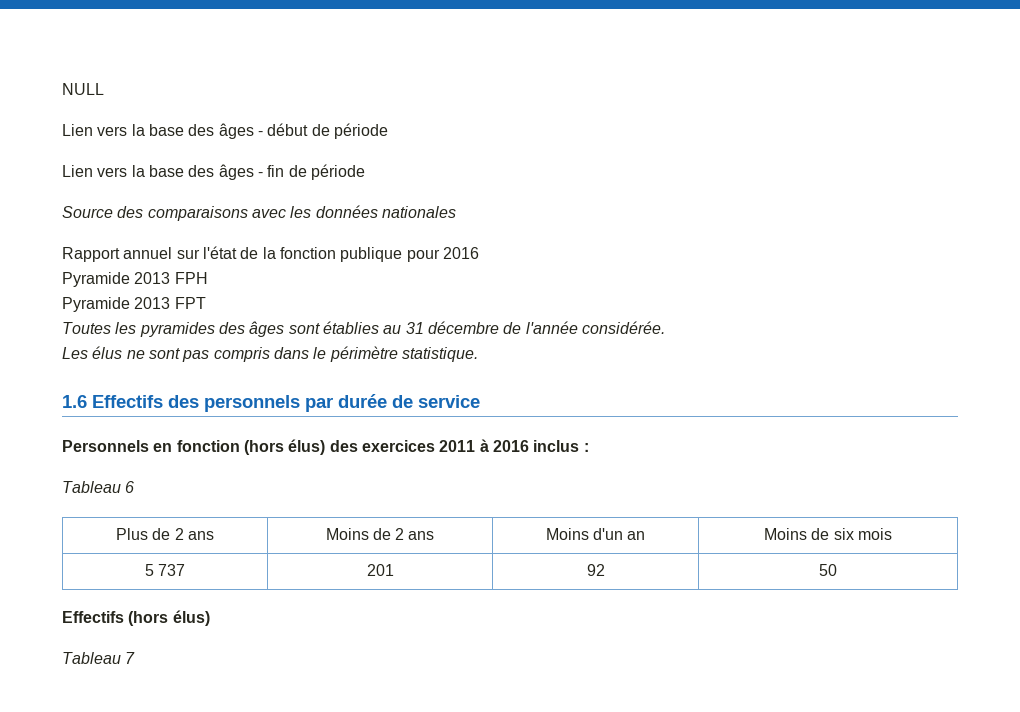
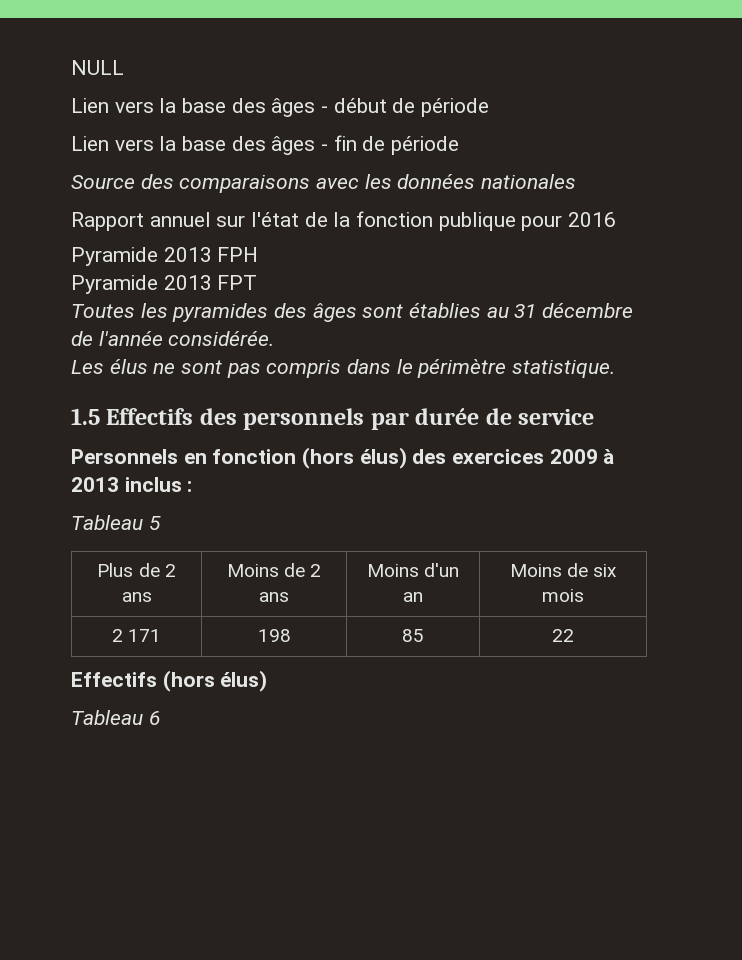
[62,395,87,408] 1.6 -> [71,408,100,425] 1.5
[439,439,529,452] 2011 à 2016 -> [549,449,615,464] [71,477,119,492] 2009 à 2013
[125,481,135,493] 6 -> [148,516,161,530] 5
[144,564,186,576] [366,564,394,576] [586,564,605,576] [819,564,837,576] 5 737 | 201 | 92 | 50 -> [111,629,162,642] [257,629,291,642] [402,629,424,642] [552,629,574,642] 2 171 | 198 | 85 | 22
[125,652,136,664] 7 -> [148,711,160,725] 6

